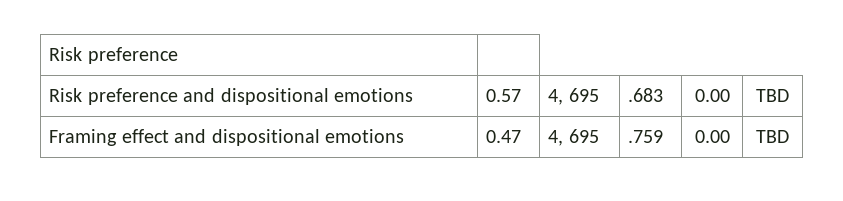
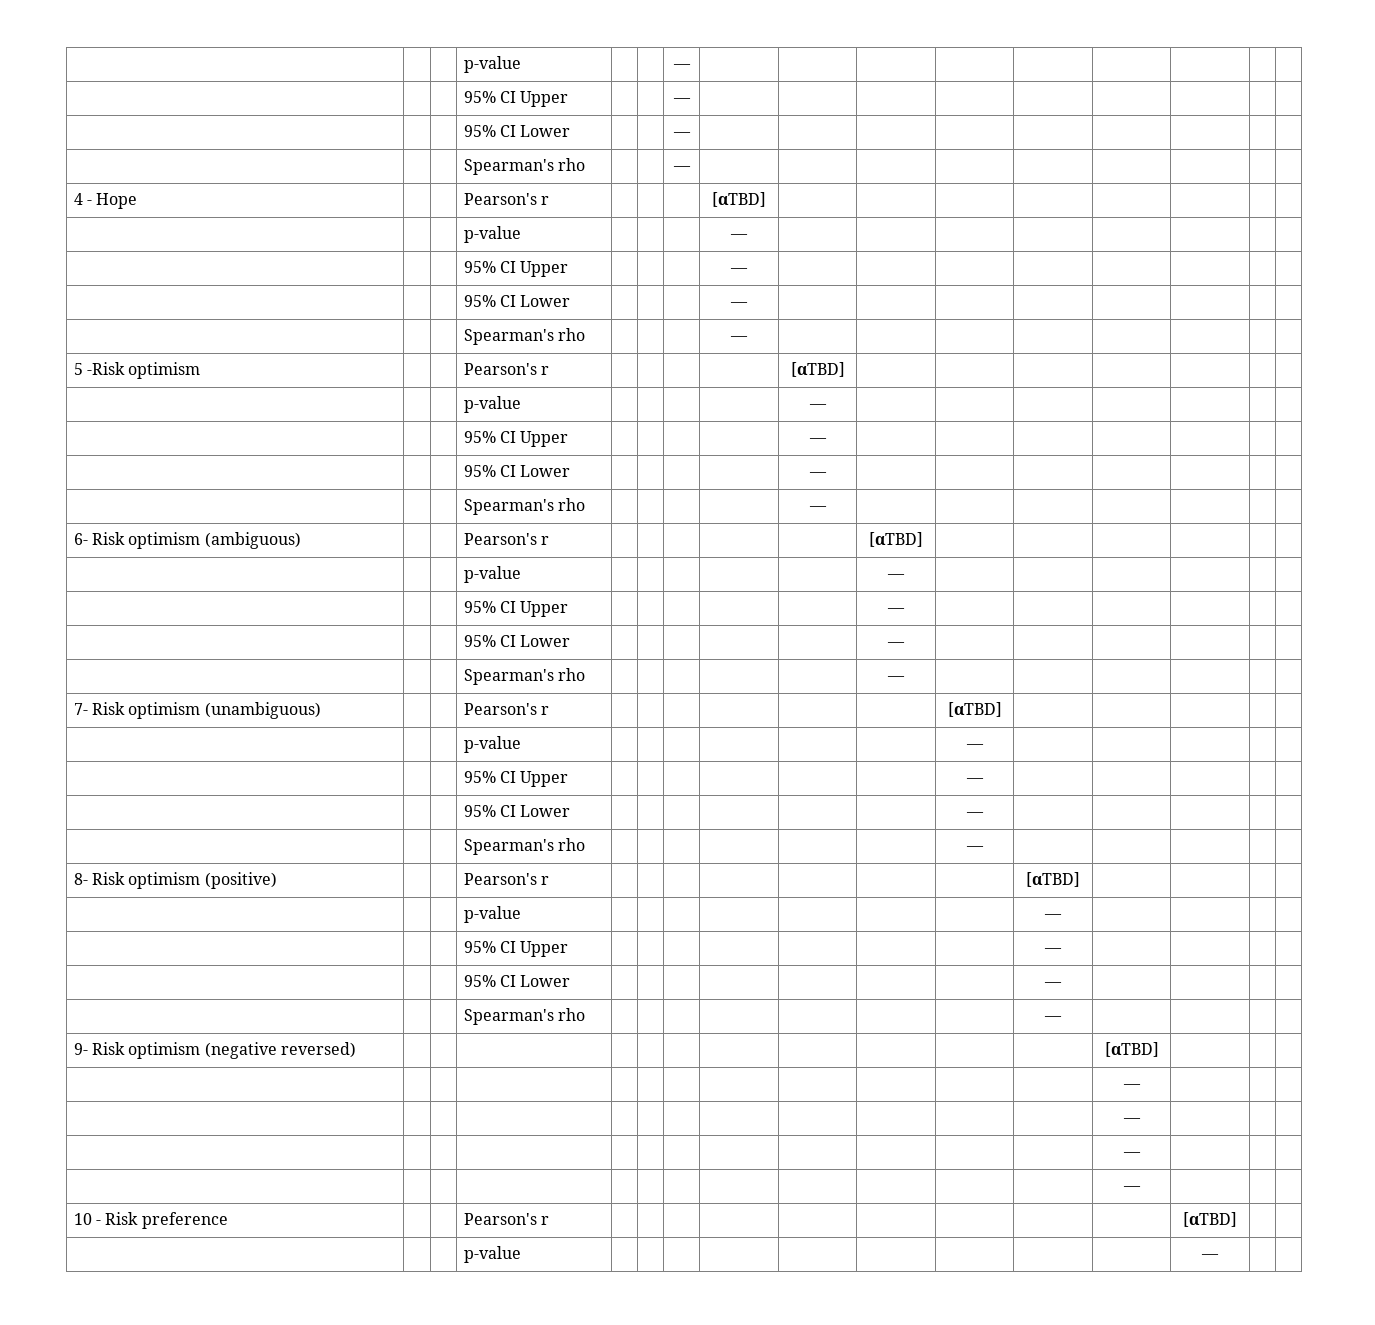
[49,47,178,64] [49,88,413,105] [486,89,522,102] [548,88,599,105] [628,88,664,102] [694,89,730,102] [756,89,789,102] [49,129,404,146] [486,130,522,143] [548,129,599,146] [628,130,664,143] [694,130,730,143] [756,130,789,143] Risk preference | // Risk preference and dispositional emotions | 0.57 | 4, 695 | .683 | 0.00 | TBD // Framing effect and dispositional emotions | 0.47 | 4, 695 | .759 | 0.00 | TBD -> [463,56,521,73] [672,64,691,69] [463,91,569,107] [672,98,691,103] [463,125,571,137] [672,132,691,137] [463,158,586,175] [672,166,691,171] [73,193,138,209] [463,193,550,205] [712,192,766,207] [463,226,521,243] [730,234,748,239] [463,261,569,277] [730,268,748,273] [463,295,571,307] [730,302,748,307] [463,328,586,345] [730,336,748,341] [73,362,201,379] [463,363,550,375] [790,362,845,377] [463,396,521,413] [808,404,827,409] [463,431,569,447] [808,438,827,443] [463,465,571,477] [808,472,827,477] [463,498,586,515] [808,506,827,511] [73,532,301,549] [463,533,550,545] [869,532,923,547] [463,566,521,583] [887,574,905,579] [463,601,569,617] [887,608,905,613] [463,635,571,647] [887,642,905,647] [463,668,586,685] [887,676,905,681] [73,702,321,719] [463,703,550,715] [947,702,1002,717] [463,736,521,753] [965,744,984,749] [463,771,569,787] [965,778,984,783] [463,805,571,817] [965,812,984,817] [463,838,586,855] [965,846,984,851] [73,872,277,889] [463,873,550,885] [1026,872,1080,887] [463,906,521,923] [1044,914,1062,919] [463,941,569,957] [1044,948,1062,953] [463,975,571,987] [1044,982,1062,987] [463,1008,586,1025] [1044,1016,1062,1021] [73,1042,357,1059] [1104,1042,1159,1057] [1122,1084,1141,1089] [1122,1118,1141,1123] [1122,1152,1141,1157] [1122,1186,1141,1191] [73,1212,228,1229] [463,1213,550,1225] [1183,1212,1237,1227] [463,1246,521,1263] [1201,1254,1219,1259] | | | p-value | | | — | | | | | | | | | // | | | 95% CI Upper | | | — | | | | | | | | | // | | | 95% CI Lower | | | — | | | | | | | | | // | | | Spearman's rho | | | — | | | | | | | | | // 4 - Hope | | | Pearson's r | | | | [αTBD] | | | | | | | | // | | | p-value | | | | — | | | | | | | | // | | | 95% CI Upper | | | | — | | | | | | | | // | | | 95% CI Lower | | | | — | | | | | | | | // | | | Spearman's rho | | | | — | | | | | | | | // 5 -Risk optimism | | | Pearson's r | | | | | [αTBD] | | | | | | | // | | | p-value | | | | | — | | | | | | | // | | | 95% CI Upper | | | | | — | | | | | | | // | | | 95% CI Lower | | | | | — | | | | | | | // | | | Spearman's rho | | | | | — | | | | | | | // 6- Risk optimism (ambiguous) | | | Pearson's r | | | | | | [αTBD] | | | | | | // | | | p-value | | | | | | — | | | | | | // | | | 95% CI Upper | | | | | | — | | | | | | // | | | 95% CI Lower | | | | | | — | | | | | | // | | | Spearman's rho | | | | | | — | | | | | | // 7- Risk optimism (unambiguous) | | | Pearson's r | | | | | | | [αTBD] | | | | | // | | | p-value | | | | | | | — | | | | | // | | | 95% CI Upper | | | | | | | — | | | | | // | | | 95% CI Lower | | | | | | | — | | | | | // | | | Spearman's rho | | | | | | | — | | | | | // 8- Risk optimism (positive) | | | Pearson's r | | | | | | | | [αTBD] | | | | // | | | p-value | | | | | | | | — | | | | // | | | 95% CI Upper | | | | | | | | — | | | | // | | | 95% CI Lower | | | | | | | | — | | | | // | | | Spearman's rho | | | | | | | | — | | | | // 9- Risk optimism (negative reversed) | | | | | | | | | | | | [αTBD] | | | // | | | | | | | | | | | | — | | | // | | | | | | | | | | | | — | | | // | | | | | | | | | | | | — | | | // | | | | | | | | | | | | — | | | // 10 - Risk preference | | | Pearson's r | | | | | | | | | | [αTBD] | | // | | | p-value | | | | | | | | | | — | |

